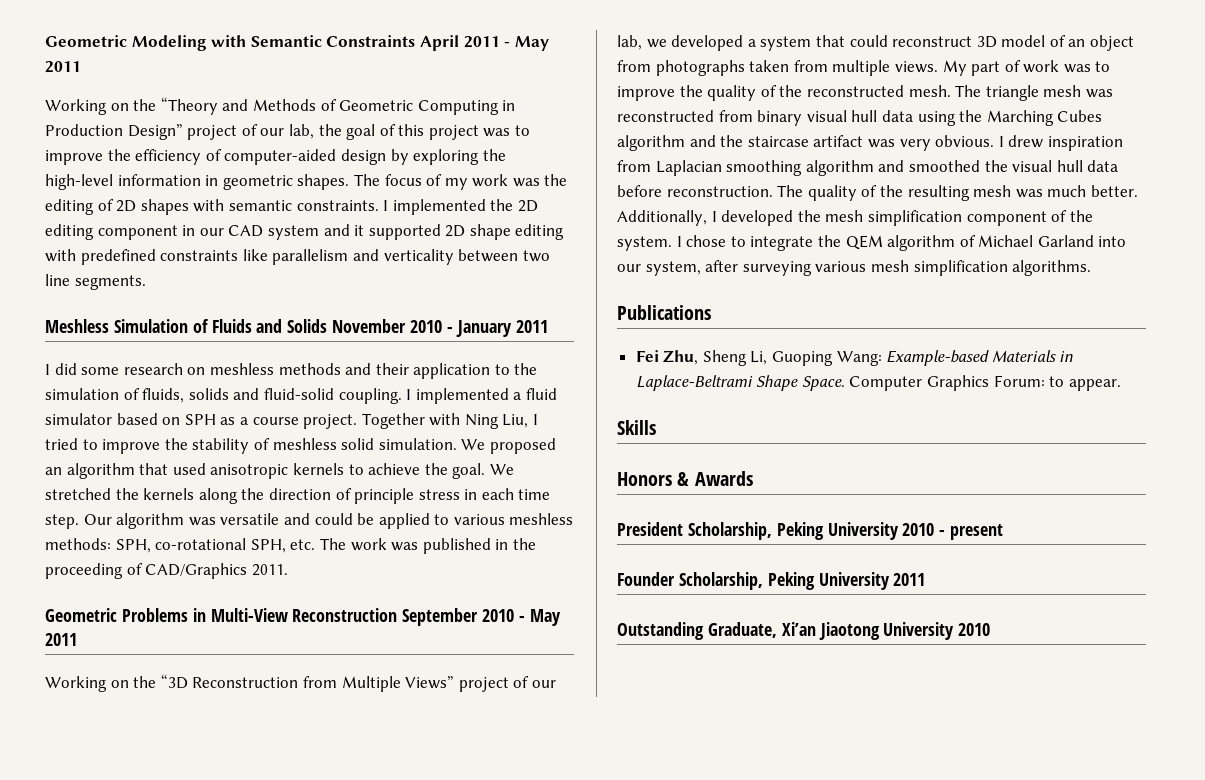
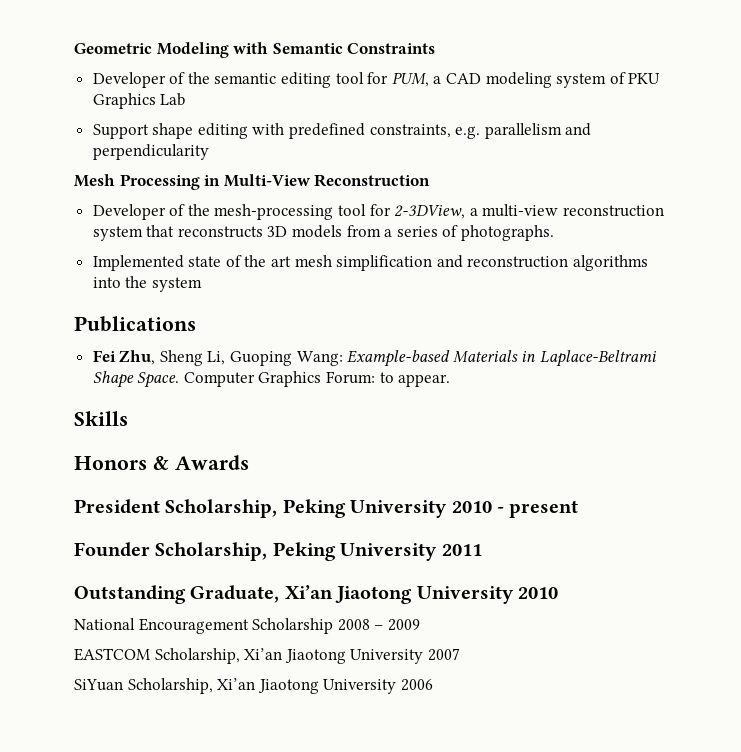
[419,35,549,51] [45,61,81,73] [45,97,516,115] [45,124,531,140] [45,149,506,165] [45,174,568,190] [45,199,538,215] [45,224,565,240] [45,249,550,265] [45,274,146,290] [45,319,548,337] [45,363,538,379] [45,388,557,404] [45,413,539,429] [45,438,556,454] [45,463,514,479] [45,488,551,504] [45,513,574,529] [45,538,536,554] [45,563,288,579] [45,608,561,626] [45,633,77,646] [45,674,556,692] [617,35,1135,51] [617,60,1111,76] [617,85,1113,101] [617,110,1103,126] [617,135,1123,151] [617,160,1119,176] [617,185,1138,201] [617,210,1093,226] [617,235,1127,251] [617,260,1092,276] April 2011 - May 2011 // Working on the “Theory and Methods of Geometric Computing in Production Design” project of our lab, the goal of this project was to improve the efficiency of computer-aided design by exploring the high-level information in geometric shapes. The focus of my work was the editing of 2D shapes with semantic constraints. I implemented the 2D editing component in our CAD system and it supported 2D shape editing with predefined constraints like parallelism and verticality between two line segments. // Meshless Simulation of Fluids and Solids November 2010 - January 2011 // I did some research on meshless methods and their application to the simulation of fluids, solids and fluid-solid coupling. I implemented a fluid simulator based on SPH as a course project. Together with Ning Liu, I tried to improve the stability of meshless solid simulation. We proposed an algorithm that used anisotropic kernels to achieve the goal. We stretched the kernels along the direction of principle stress in each time step. Our algorithm was versatile and could be applied to various meshless methods: SPH, co-rotational SPH, etc. The work was published in the proceeding of CAD/Graphics 2011. // Geometric Problems in Multi-View Reconstruction September 2010 - May 2011 // Working on the “3D Reconstruction from Multiple Views” project of our lab, we developed a system that could reconstruct 3D model of an object from photographs taken from multiple views. My part of work was to improve the quality of the reconstructed mesh. The triangle mesh was reconstructed from binary visual hull data using the Marching Cubes algorithm and the staircase artifact was very obvious. I drew inspiration from Laplacian smoothing algorithm and smoothed the visual hull data before reconstruction. The quality of the resulting mesh was much better. Additionally, I developed the mesh simplification component of the system. I chose to integrate the QEM algorithm of Michael Garland into our system, after surveying various mesh simplification algorithms. -> [92,72,661,88] [92,93,186,109] [92,123,592,139] [92,144,209,160] [74,174,431,190] [92,204,665,220] [92,225,555,241] [92,255,649,271] [92,276,202,292] // Developer of the semantic editing tool for PUM, a CAD modeling system of PKU Graphics Lab // Support shape editing with predefined constraints, e.g. parallelism and perpendicularity // Mesh Processing in Multi-View Reconstruction // Developer of the mesh-processing tool for 2-3DView, a multi-view reconstruction system that reconstructs 3D models from a series of photographs. // Implemented state of the art mesh simplification and reconstruction algorithms into the system
(991, 629) none -> [74,618,420,634] [74,648,460,664] [74,678,433,694] // National Encouragement Scholarship 2008 – 2009 // EASTCOM Scholarship, Xi’an Jiaotong University 2007 // SiYuan Scholarship, Xi’an Jiaotong University 2006

